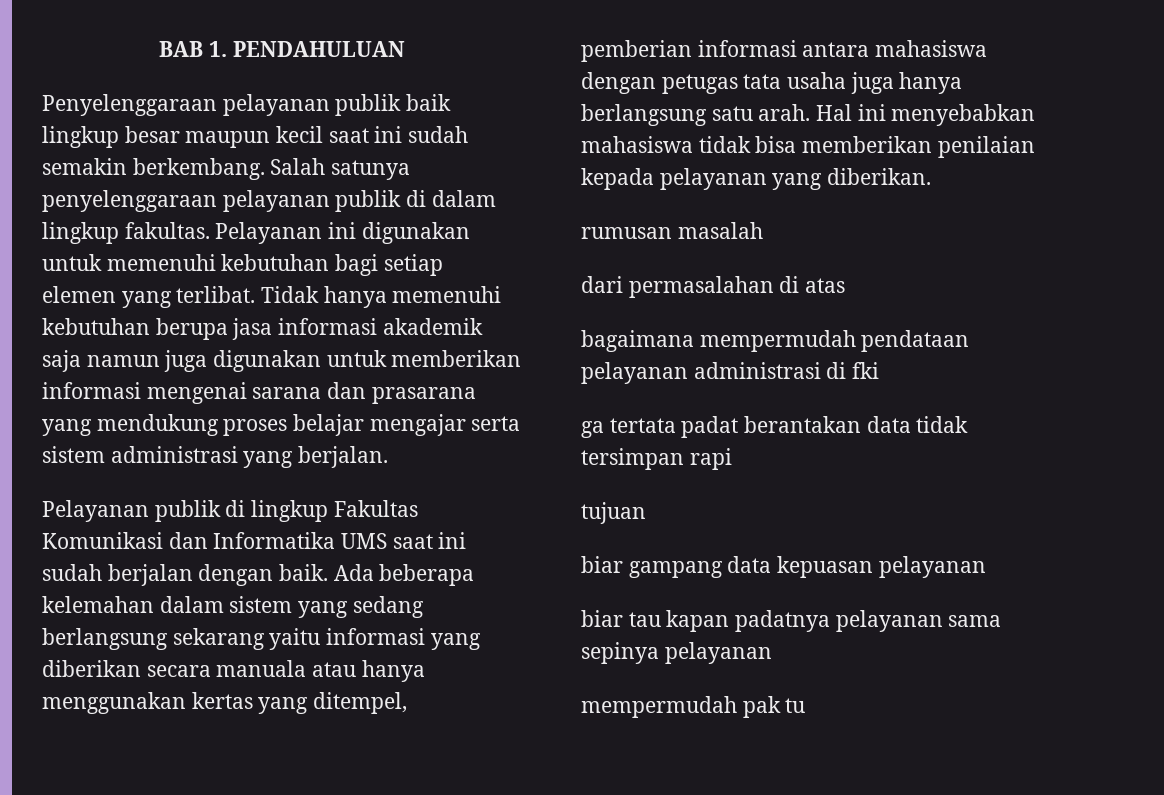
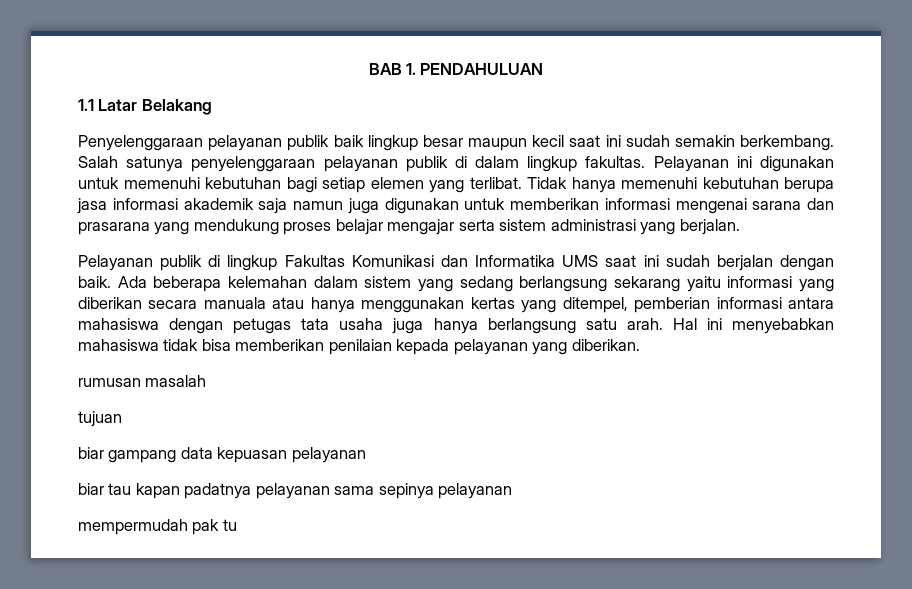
(405, 49) none -> [78,99,212,115] // 1.1 Latar Belakang
[581,276,846,298] [581,330,970,352] [581,362,880,384] [581,416,969,438] [581,448,732,470] // dari permasalahan di atas // bagaimana mempermudah pendataan pelayanan administrasi di fki // ga tertata padat berantakan data tidak tersimpan rapi -> (207, 381) none

